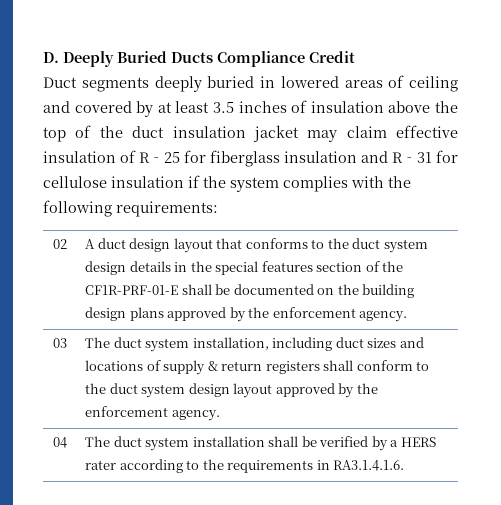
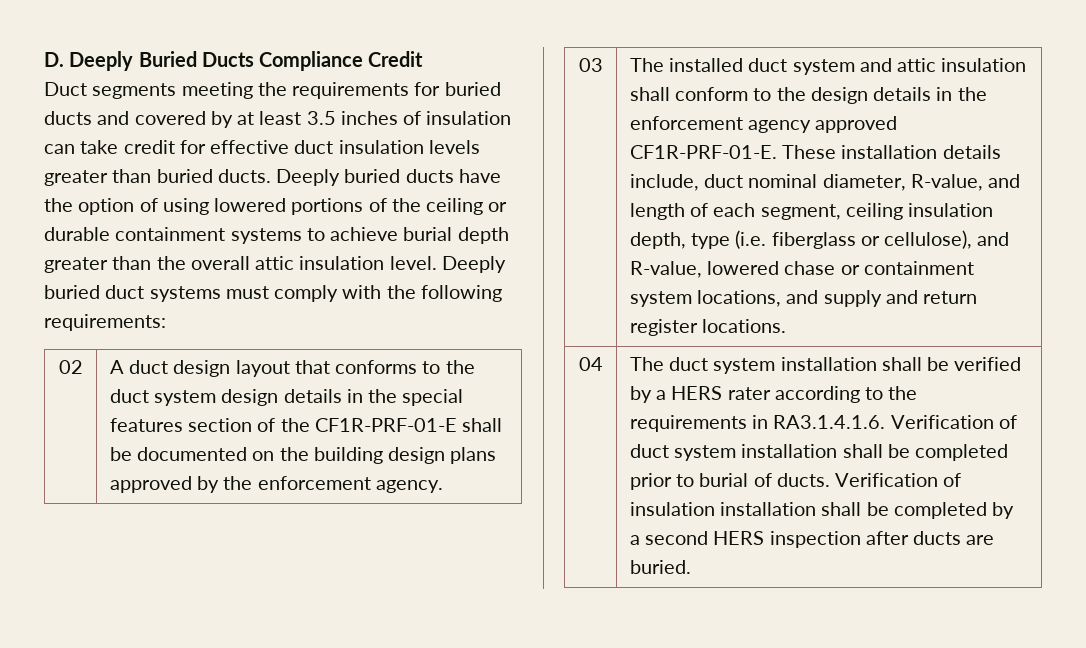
[154,75,458,92] deeply buried in lowered areas of ceiling -> [181,82,501,99] [44,111,92,125] meeting the requirements for buried ducts
[388,101,458,113] [43,125,458,142] [43,150,458,167] [43,175,348,192] above the top of the duct insulation jacket may claim effective insulation of R‐25 for fiberglass insulation and R‐31 for cellulose insulation if the system complies -> [44,140,480,154] [44,169,501,186] [44,198,508,215] [44,227,509,244] [44,256,506,273] [44,285,339,302] can take credit for effective duct insulation levels greater than buried ducts. Deeply buried ducts have the option of using lowered portions of the ceiling or durable containment systems to achieve burial depth greater than the overall attic insulation level. Deeply buried duct systems must comply
[113,337,424,352] [85,360,430,375] [85,383,378,398] [85,406,220,421] duct system installation, including duct sizes and locations of supply & return registers shall conform to the duct system design layout approved by the enforcement agency. -> [669,58,1027,75] [629,87,987,104] [629,116,898,133] [629,145,1001,159] [629,174,1021,191] [629,203,994,220] [629,230,1010,249] [629,261,974,278] [629,290,978,307] [629,319,787,336] installed duct system and attic insulation shall conform to the design details in the enforcement agency approved CF1R-PRF-01-E. These installation details include, duct nominal diameter, R-value, and length of each segment, ceiling insulation depth, type (i.e. fiberglass or cellulose), and R-value, lowered chase or containment system locations, and supply and return register locations.
(405, 465) none -> [890,415,1017,429] [629,444,1009,461] [629,473,962,490] [629,502,1015,519] [629,531,995,548] [629,560,691,574] Verification of duct system installation shall be completed prior to burial of ducts. Verification of insulation installation shall be completed by a second HERS inspection after ducts are buried.

